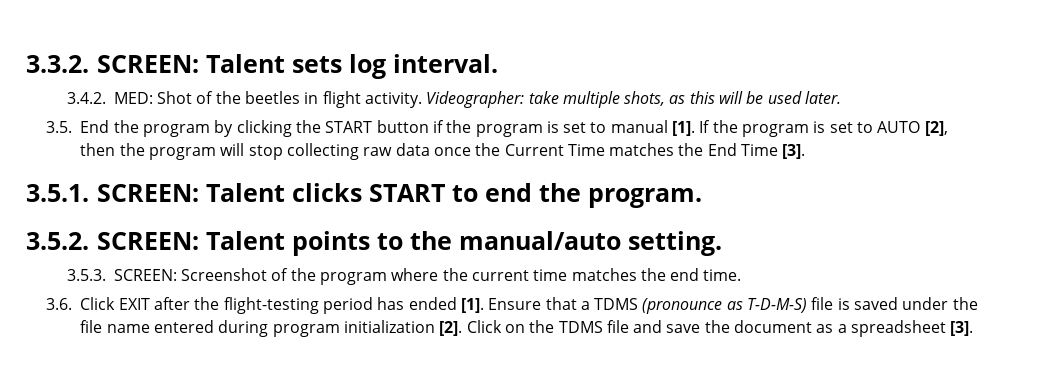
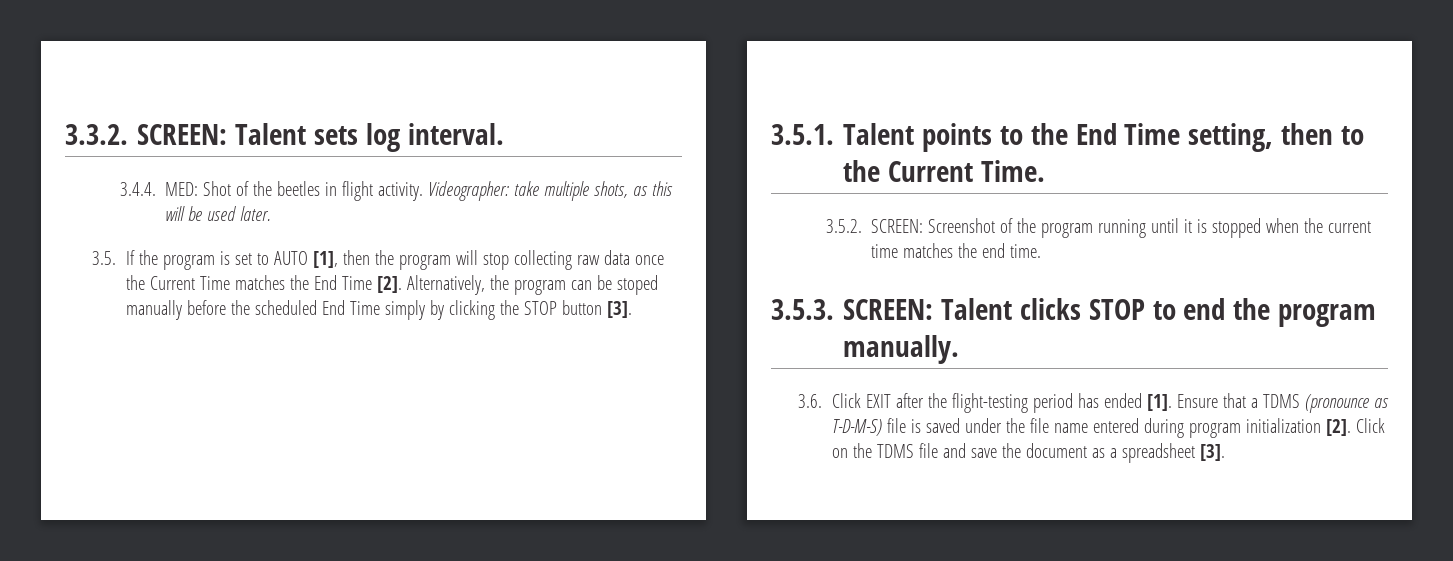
[66,92,106,104] 3.4.2. -> [119,182,156,196] 3.4.4.
[80,120,696,137] End the program by clicking the START button if the program is set to manual [1]. -> (117, 258) none
[924,121,948,136] [2], -> [312,251,338,268] [1],
[782,144,806,159] [26,183,702,208] [26,231,722,256] [66,269,106,281] [3]. // 3.5.1. SCREEN: Talent clicks START to end the program. // 3.5.2. SCREEN: Talent points to the manual/auto setting. // 3.5.3. -> [376,275,658,295] [125,300,632,320] [771,123,1364,152] [843,160,1045,182] [825,219,862,233] [2]. Alternatively, the program can be stoped manually before the scheduled End Time simply by clicking the STOP button [3]. // 3.5.1. Talent points to the End Time setting, then to the Current Time. // 3.5.2.
[391,268,439,281] where -> [1098,218,1300,238] running until it is stopped when
(742, 275) none -> [771,298,1377,327] [843,335,960,364] // 3.5.3. SCREEN: Talent clicks STOP to end the program manually.

